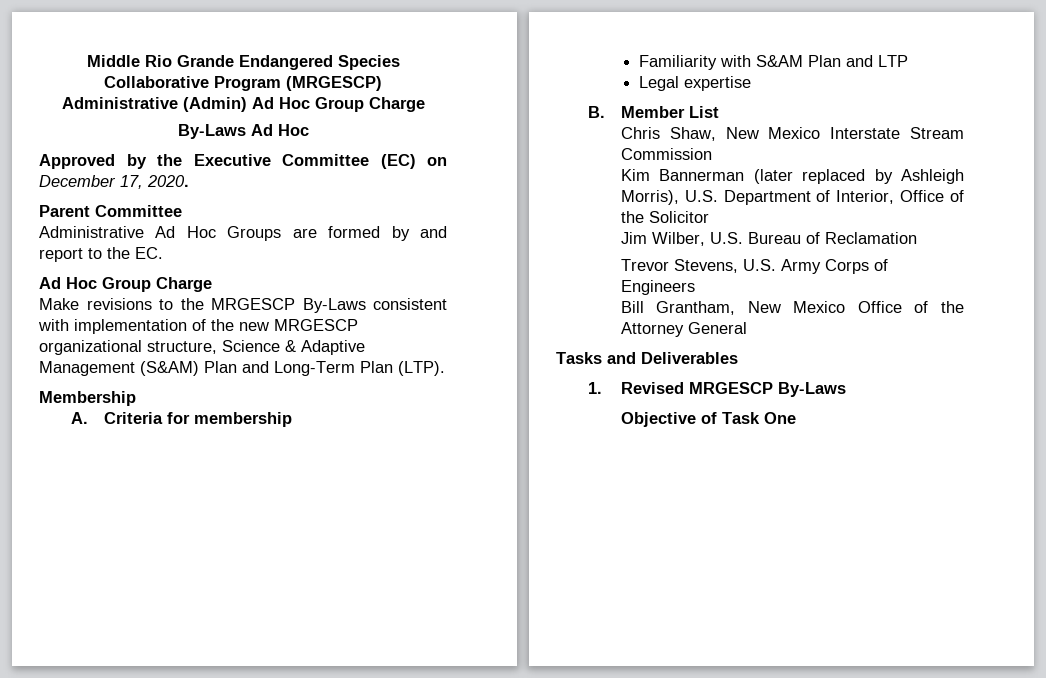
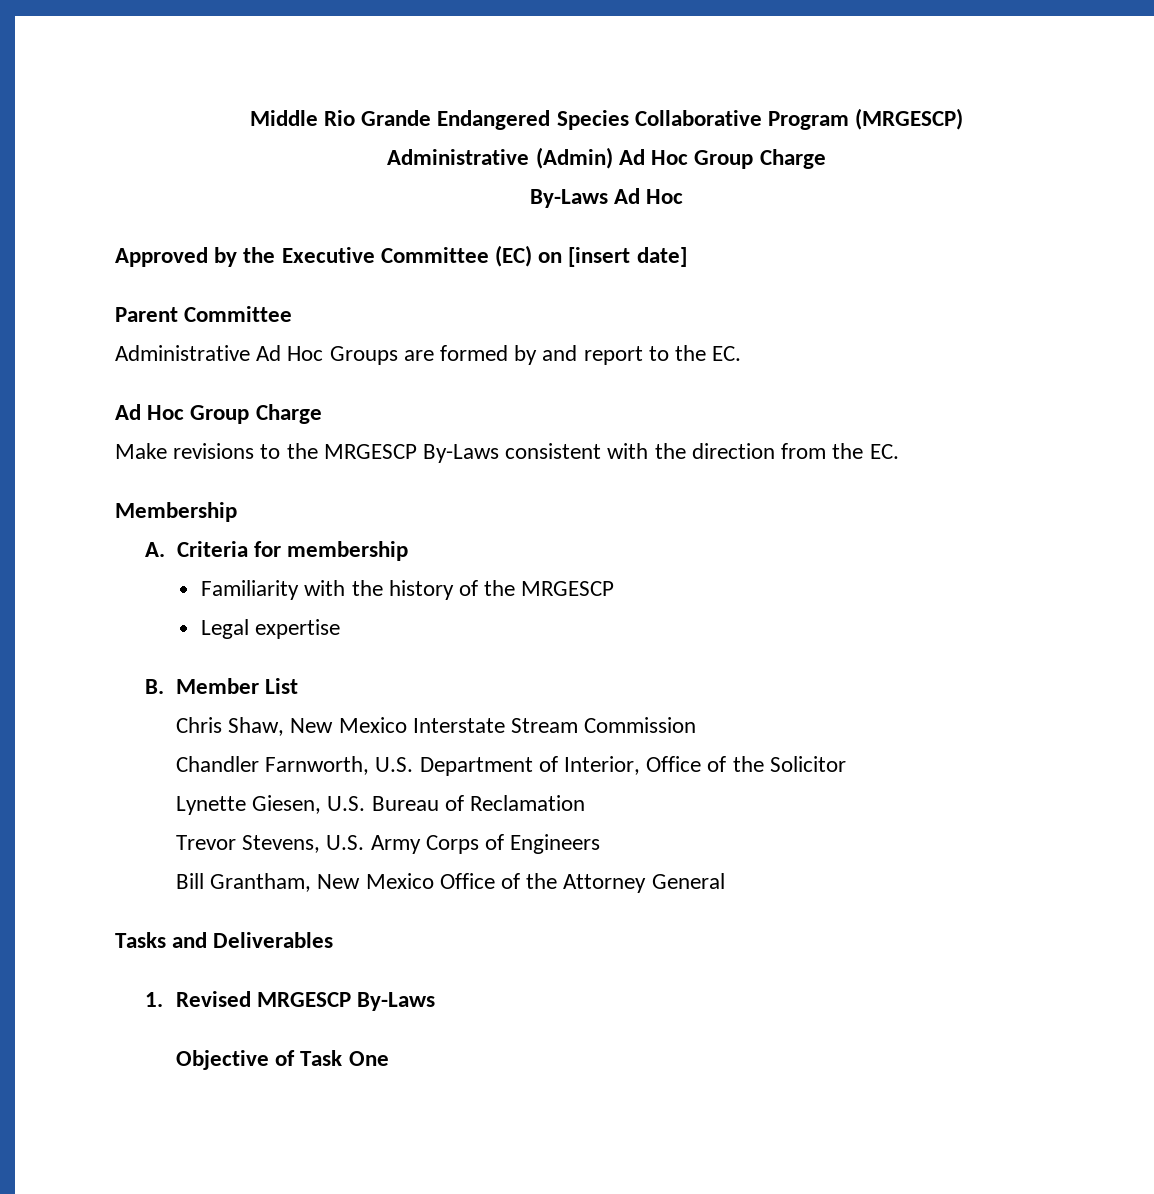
[39,175,189,189] December 17, 2020. -> [568,247,687,267] [insert date]
[74,319,358,334] [39,340,365,355] [39,361,445,376] implementation of the new MRGESCP organizational structure, Science & Adaptive Management (S&AM) Plan and Long-Term Plan (LTP). -> [654,443,899,459] the direction from the EC.
[756,55,909,67] S&AM Plan and LTP -> [351,580,615,600] the history of the MRGESCP
[620,169,964,184] [620,190,679,205] Kim Bannerman (later replaced by Ashleigh Morris), -> [175,756,370,775] Chandler Farnworth,
[620,232,705,246] Jim Wilber, -> [175,795,322,815] Lynette Giesen,

